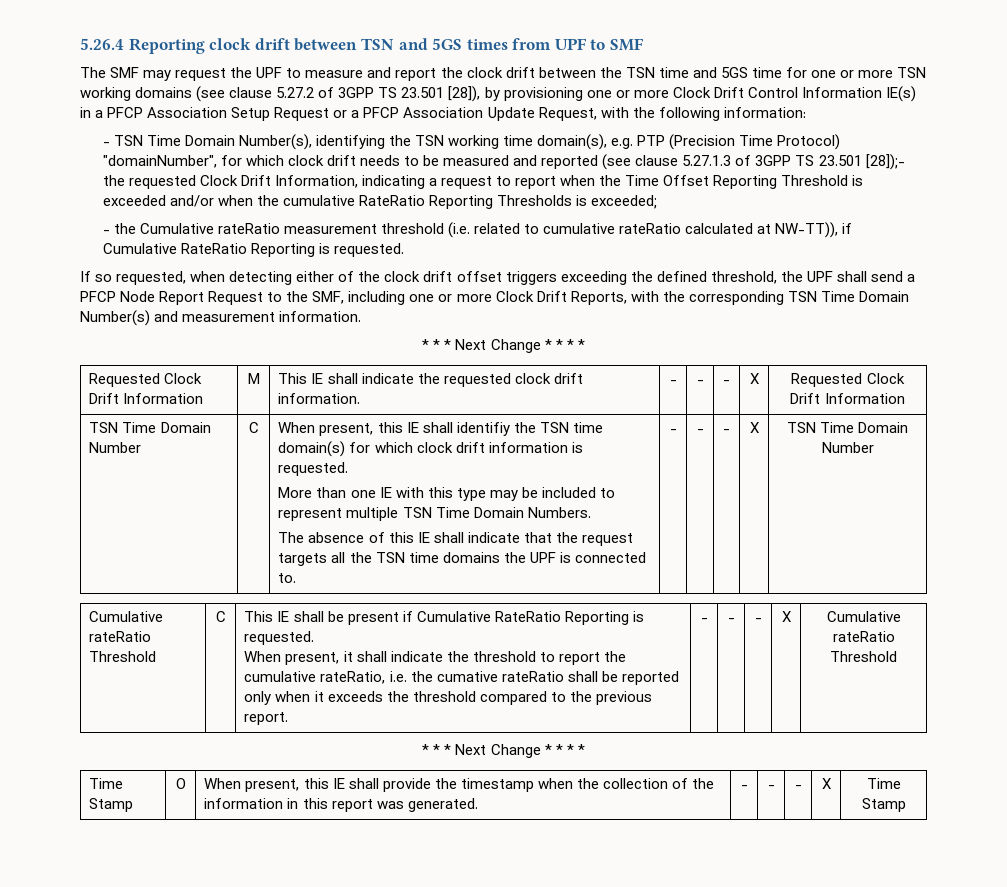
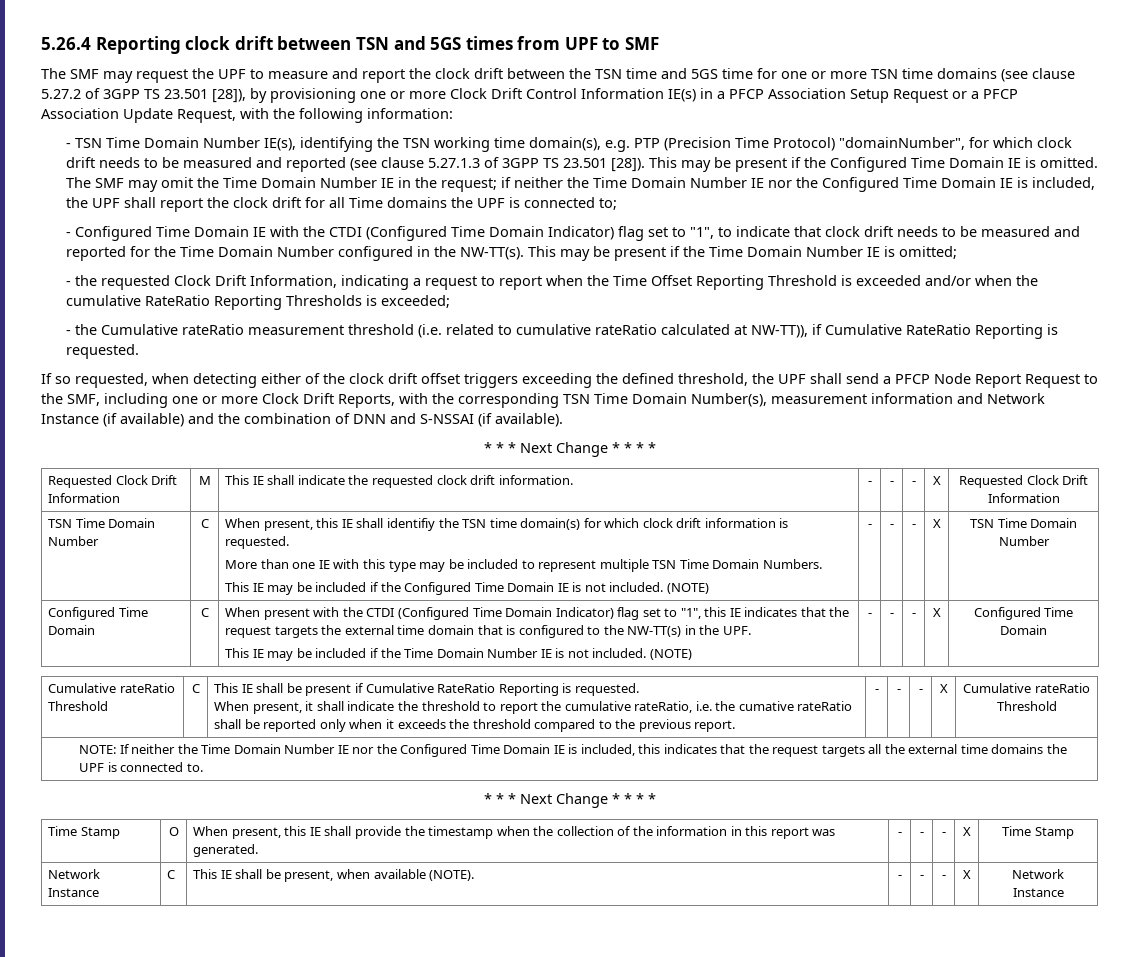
[80,87,131,101] working -> [902,68,933,79] time
[238,134,312,150] Number(s), -> [203,137,297,151] Number IE(s),
[865,154,905,170] [28]);- -> [611,157,1099,172] [66,177,1096,192] [66,197,618,212] [66,226,1081,241] [66,246,958,261] [66,281,72,286] [28]). This may be present if the Configured Time Domain IE is omitted. The SMF may omit the Time Domain Number IE in the request; if neither the Time Domain Number IE nor the Configured Time Domain IE is included, the UPF shall report the clock drift for all Time domains the UPF is connected to; // - Configured Time Domain IE with the CTDI (Configured Time Domain Indicator) flag set to "1", to indicate that clock drift needs to be measured and reported for the Time Domain Number configured in the NW-TT(s). This may be present if the Time Domain Number IE is omitted; // -
[80,310,362,326] Number(s) and measurement information. -> [691,393,1045,407] [41,413,563,427] Number(s), measurement information and Network Instance (if available) and the combination of DNN and S-NSSAI (if available).
[278,532,633,546] [278,552,646,566] [278,573,297,583] The absence of this IE shall indicate that the request targets all the TSN time domains the UPF is connected to. -> [225,582,709,595] This IE may be included if the Configured Time Domain IE is not included. (NOTE)
(874, 447) none -> [48,607,148,620] [48,625,96,635] [200,608,209,617] [225,607,850,620] [225,625,751,638] [225,648,692,661] [867,613,872,617] [889,613,894,617] [911,613,916,617] [932,608,941,617] [973,607,1074,620] [1000,625,1047,635] // Configured Time Domain | C | When present with the CTDI (Configured Time Domain Indicator) flag set to "1", this IE indicates that the request targets the external time domain that is configured to the NW-TT(s) in the UPF. // This IE may be included if the Time Domain Number IE is not included. (NOTE) | - | - | - | X | Configured Time Domain
(897, 656) none -> [78,744,1067,757] [78,762,203,772] // NOTE: If neither the Time Domain Number IE nor the Configured Time Domain IE is included, this indicates that the request targets all the external time domains the UPF is connected to.
(906, 805) none -> [48,869,101,879] [48,888,100,897] [167,870,176,879] [193,869,475,882] [897,875,902,879] [919,875,924,879] [941,875,946,879] [962,870,971,879] [1012,869,1064,879] [1012,888,1064,897] // Network Instance | C | This IE shall be present, when available (NOTE). | - | - | - | X | Network Instance

